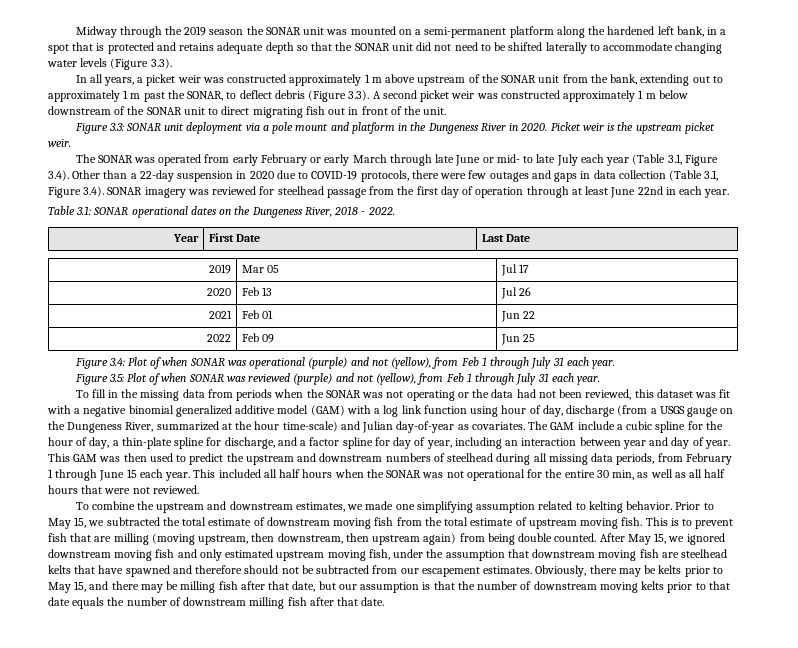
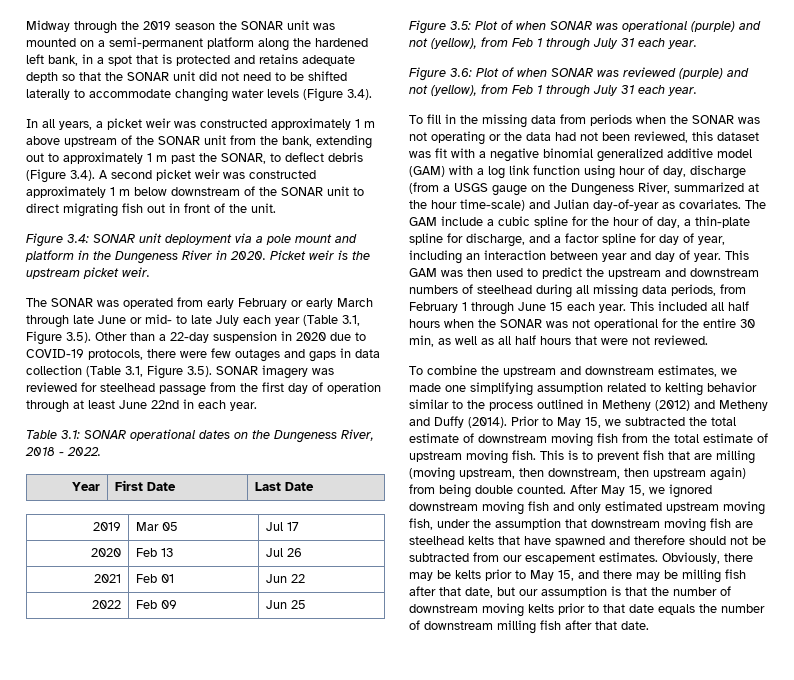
[150,58,172,69] 3.3). -> [347,89,372,100] 3.4).
[348,90,370,101] 3.3). -> [70,170,95,181] 3.4).
[108,123,124,131] 3.3: -> [67,234,89,243] 3.4:
[48,170,69,181] 3.4). -> [66,332,91,343] 3.5).
[83,186,105,197] 3.4). -> [187,366,212,377] 3.5).
[108,358,125,366] 3.4: -> [450,21,471,30] 3.5:
[108,374,124,382] 3.5: -> [450,68,472,77] 3.6:
[626,501,673,510] behavior. -> [707,382,757,392] [409,399,768,411] [409,416,507,428] behavior similar to the process outlined in Metheny (2012) and Metheny and Duffy (2014).

